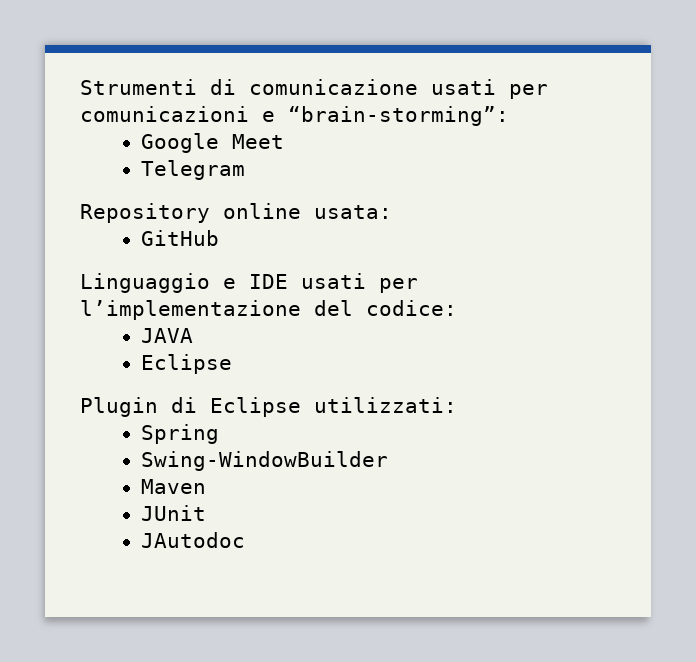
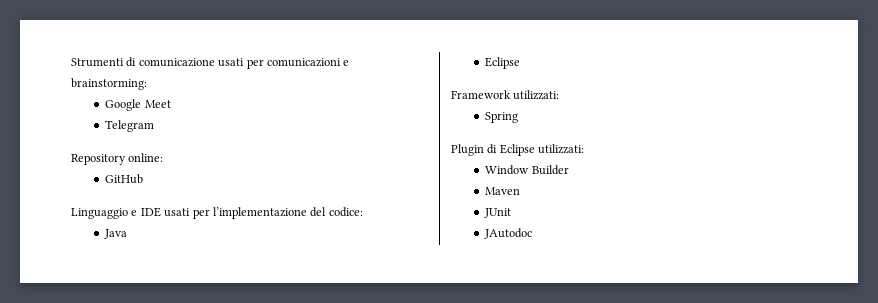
[288,106,509,126] “brain-storming”: -> [71,78,147,90] brainstorming:
[223,203,392,219] online usata: -> [128,153,164,162] online:
[141,328,194,343] [141,354,233,374] JAVA // Eclipse -> [104,229,128,239] [485,57,521,69] [451,90,560,100] [485,112,519,123] Java // Eclipse // Framework utilizzati: // Spring
[141,424,220,444] [141,451,389,471] Spring // Swing-WindowBuilder -> [485,165,569,175] Window Builder

